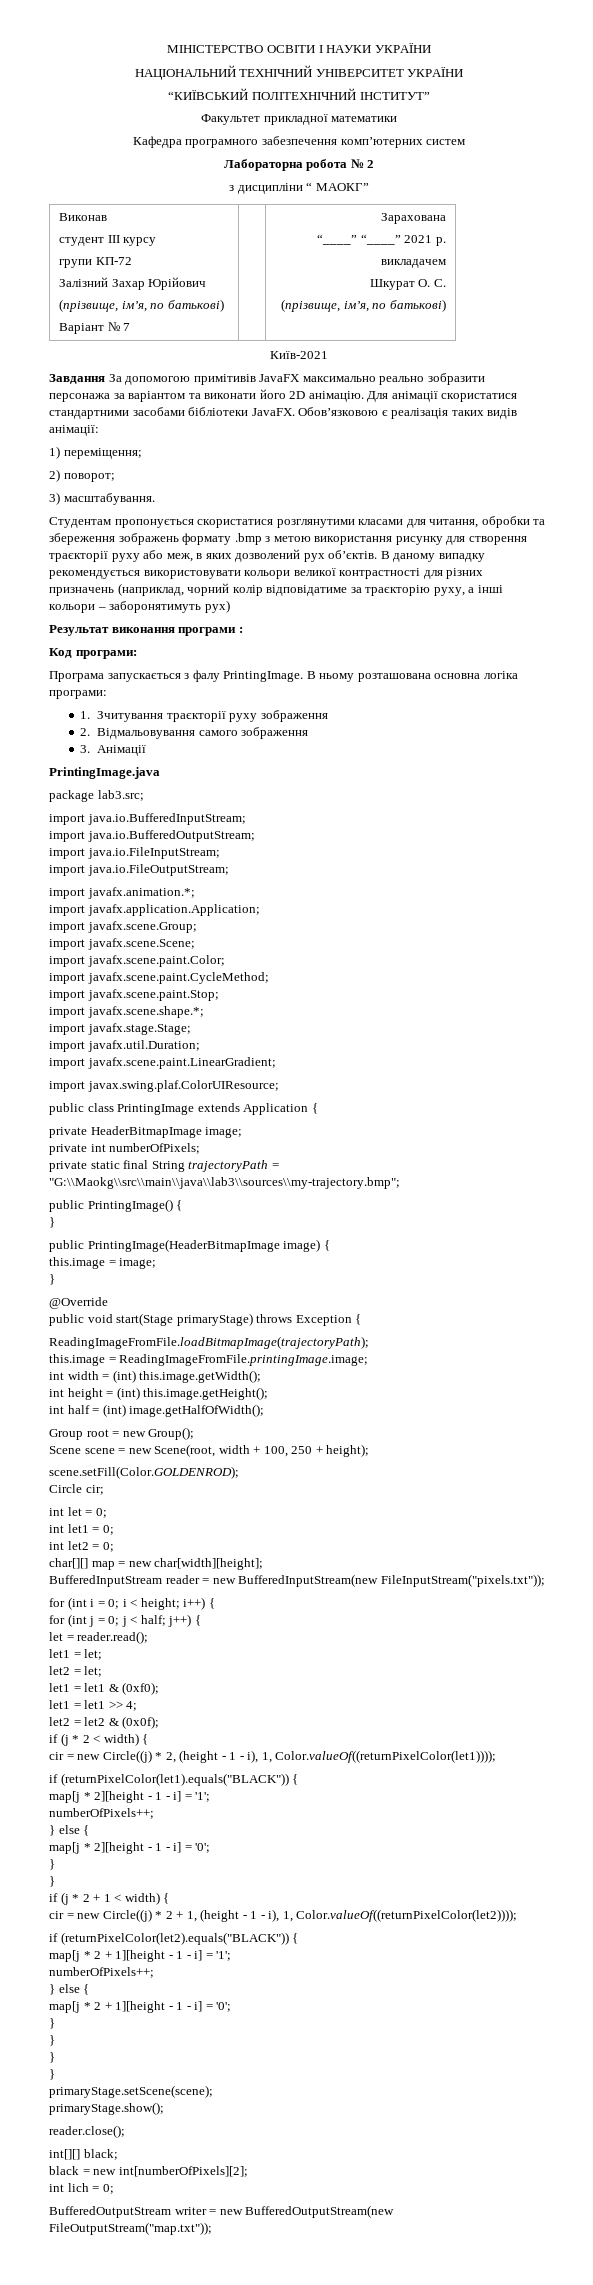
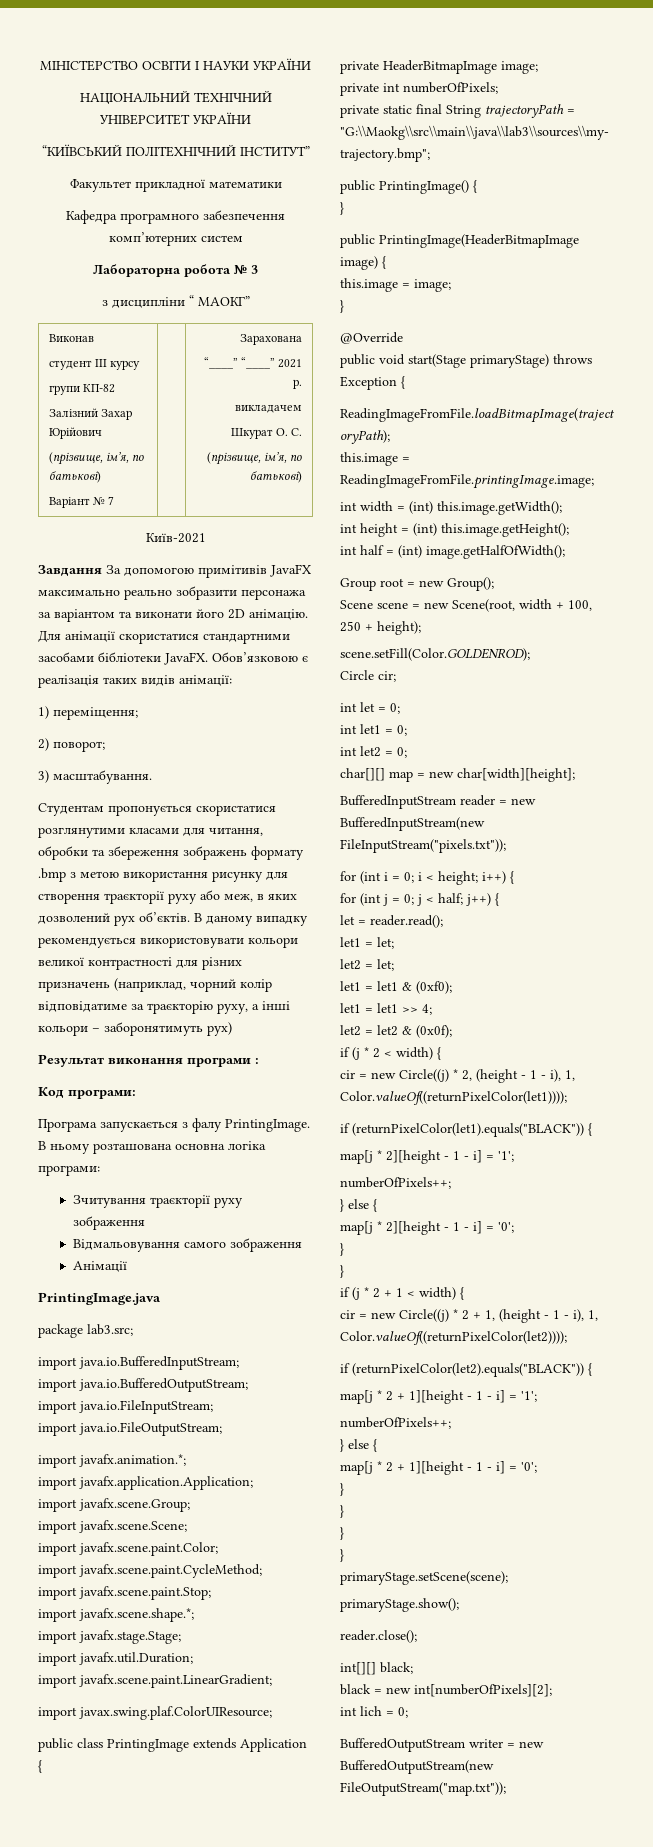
[367,160,375,168] 2 -> [251,265,258,274] 3
[95,257,132,265] КП-72 -> [82,384,115,393] КП-82
[80,711,91,719] 1. -> (100, 1170) none
[80,728,91,736] 2. -> (145, 1223) none
[80,745,91,753] 3. -> (302, 1245) none

